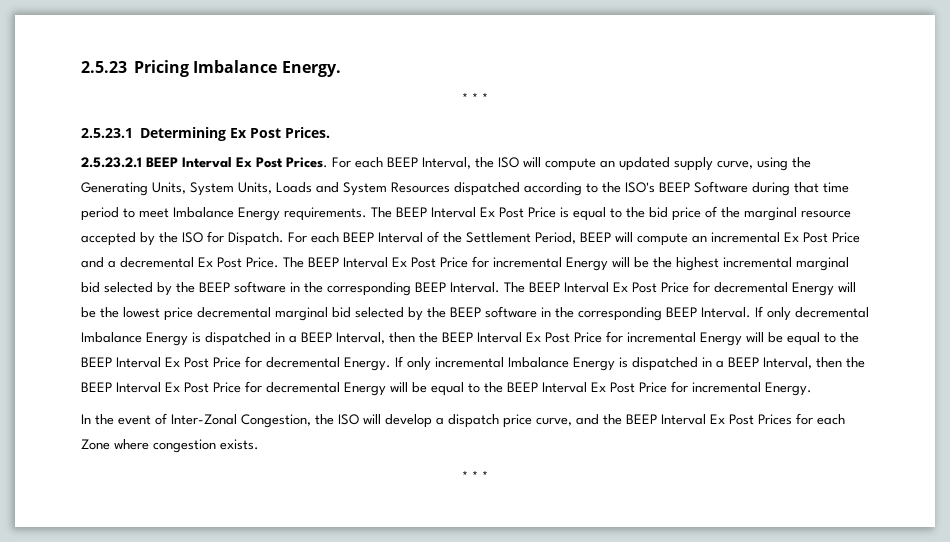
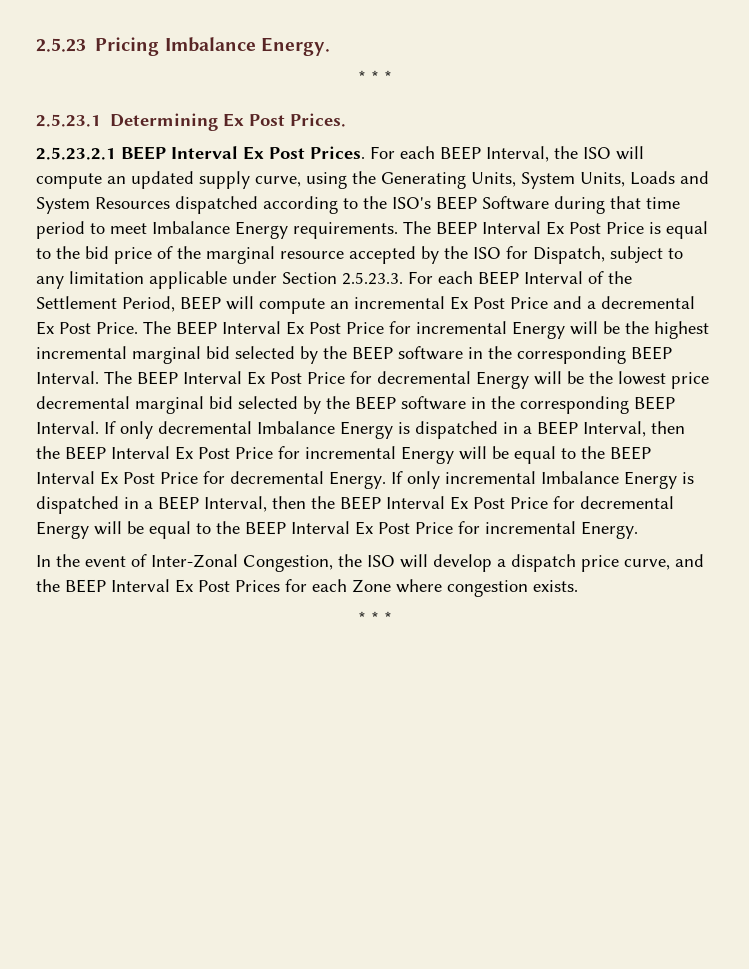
[228,232,284,246] Dispatch. -> [533,246,683,264] [36,271,403,289] Dispatch, subject to any limitation applicable under Section 2.5.23.3.

